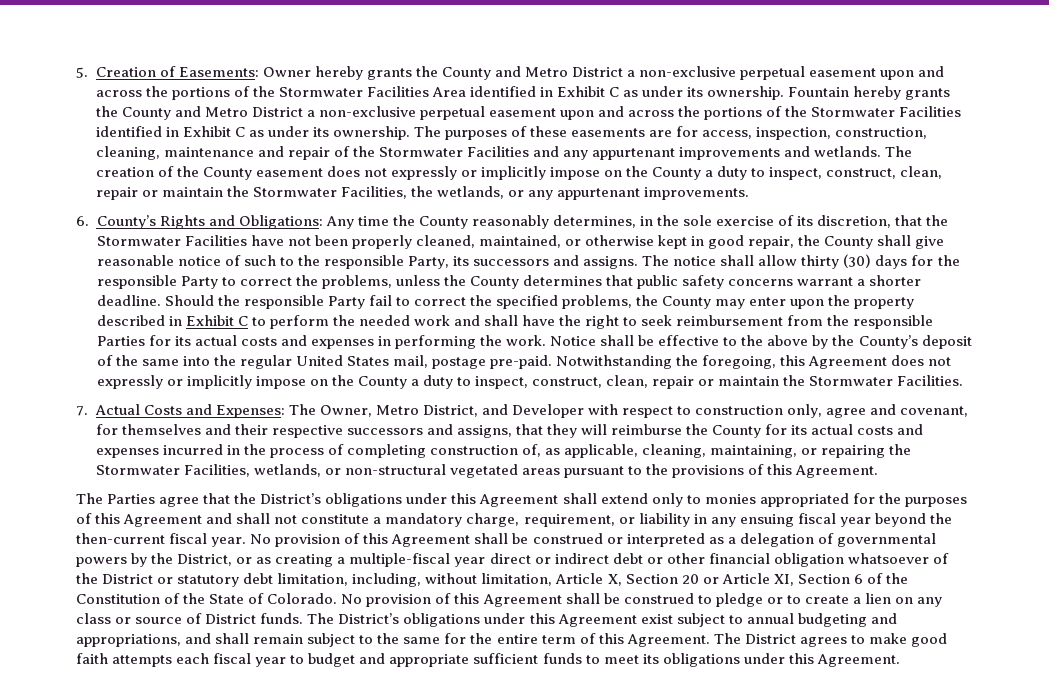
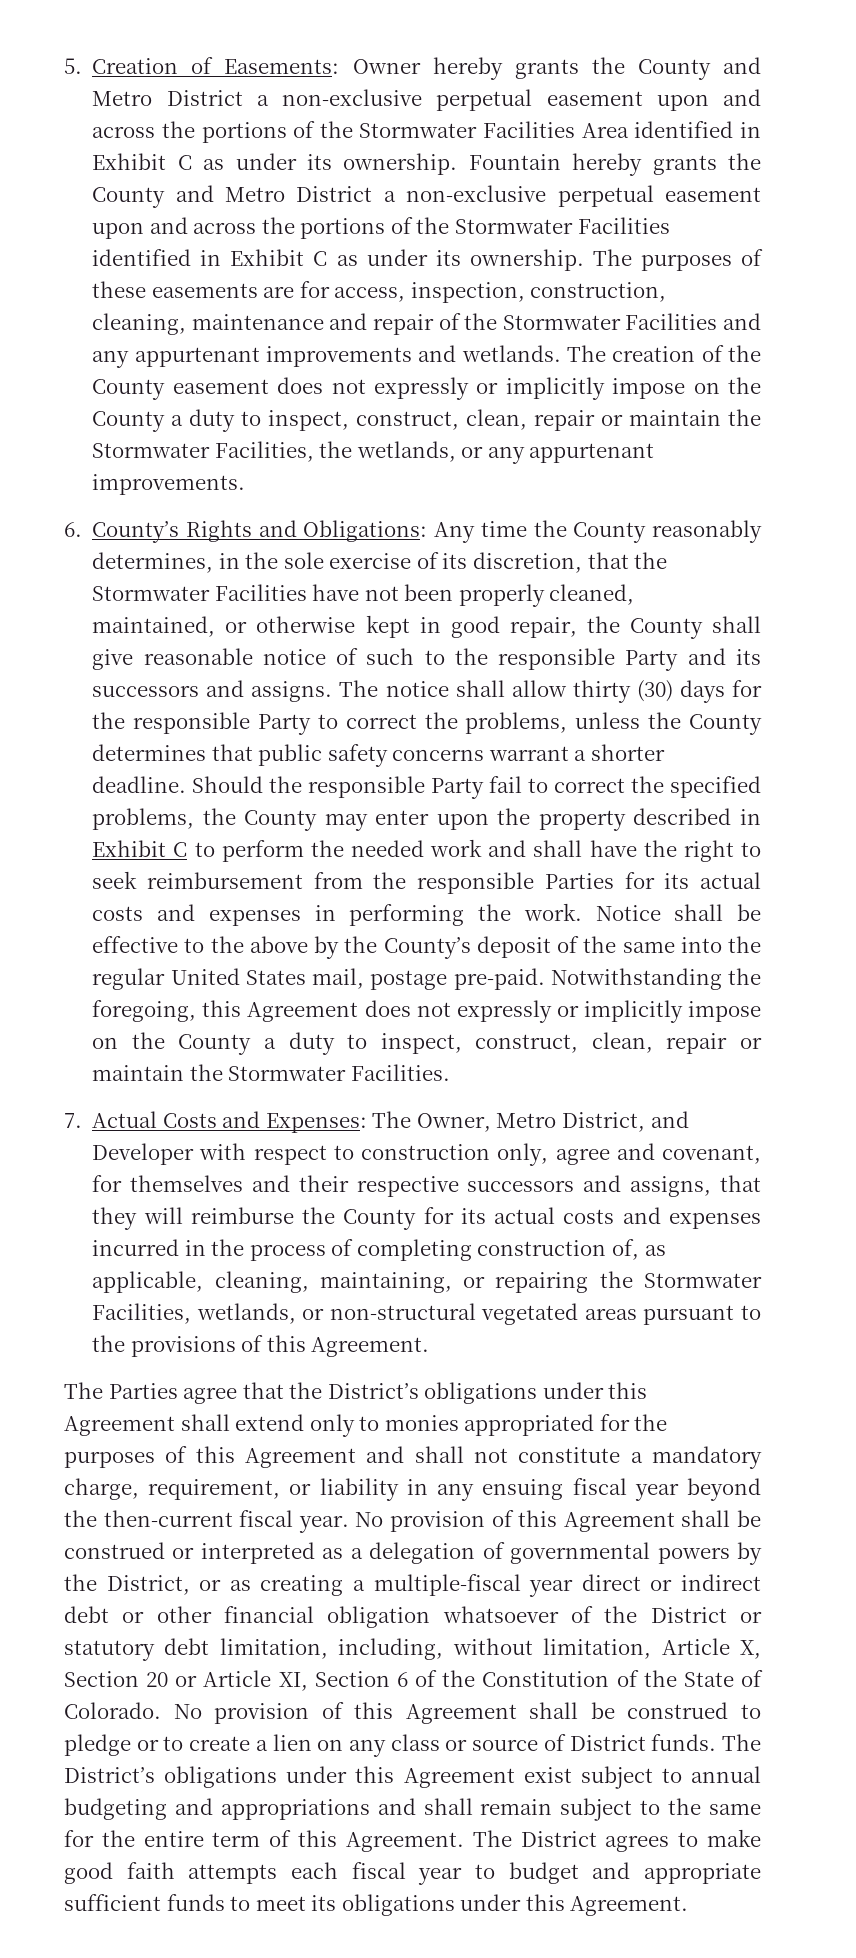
[407,256,449,269] Party, -> [625,648,726,671] Party and
[76,634,181,647] appropriations, -> [220,1799,370,1820] appropriations

